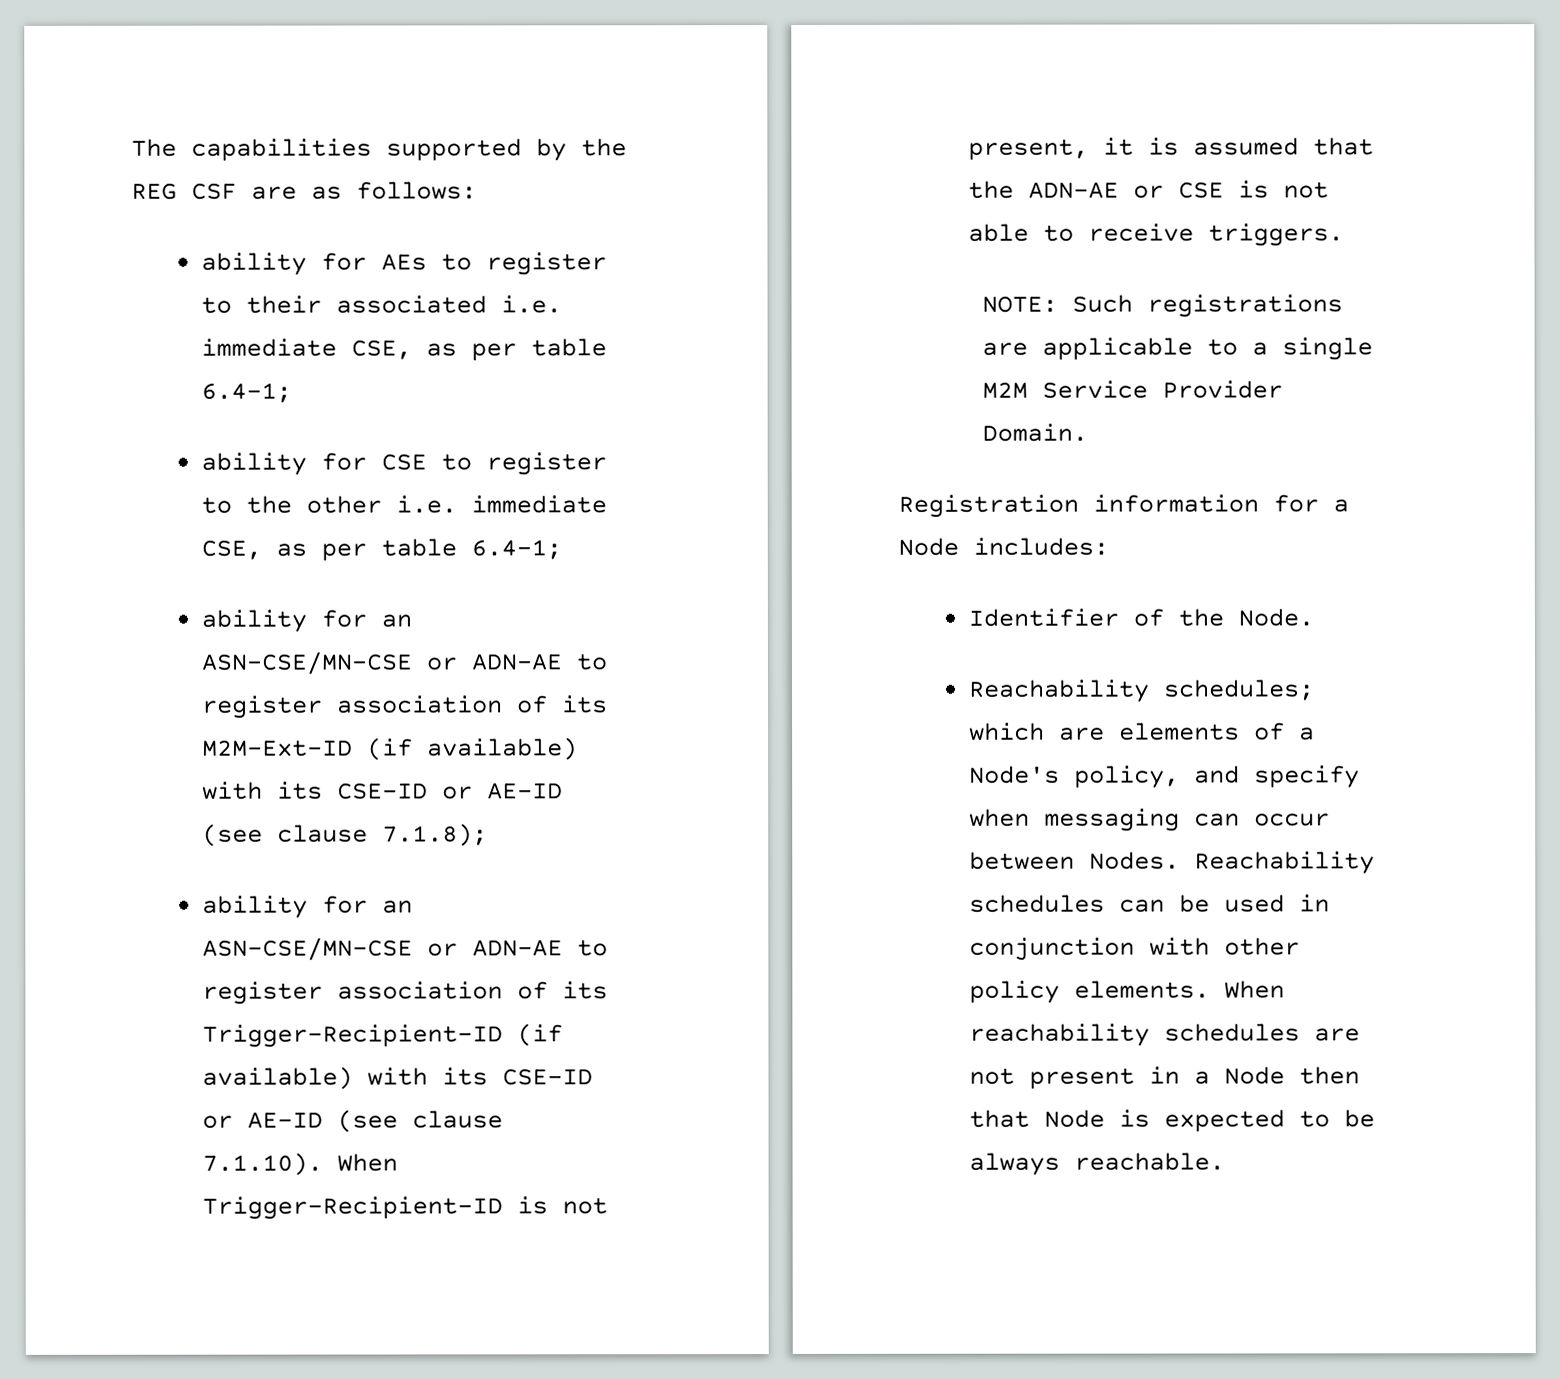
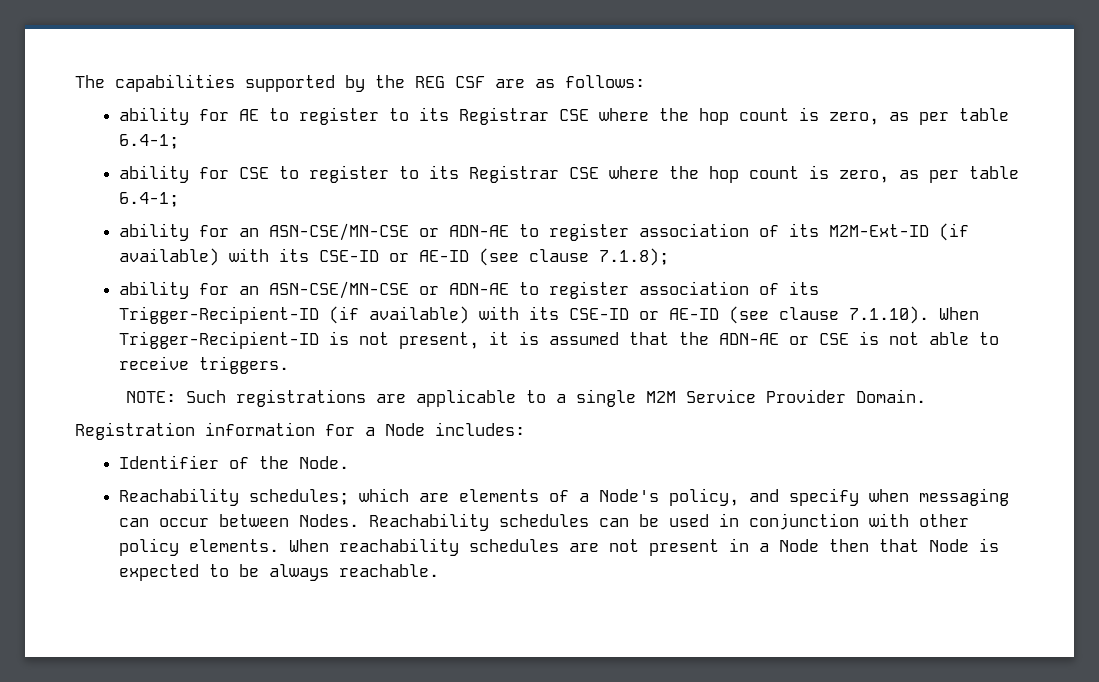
[381,252,608,276] [201,295,563,314] [201,338,413,360] AEs to register to their associated i.e. immediate CSE, -> [239,107,880,125] AE to register to its Registrar CSE where the hop count is zero,
[246,495,608,514] [201,539,263,560] the other i.e. immediate CSE, -> [429,165,890,183] its Registrar CSE where the hop count is zero,

